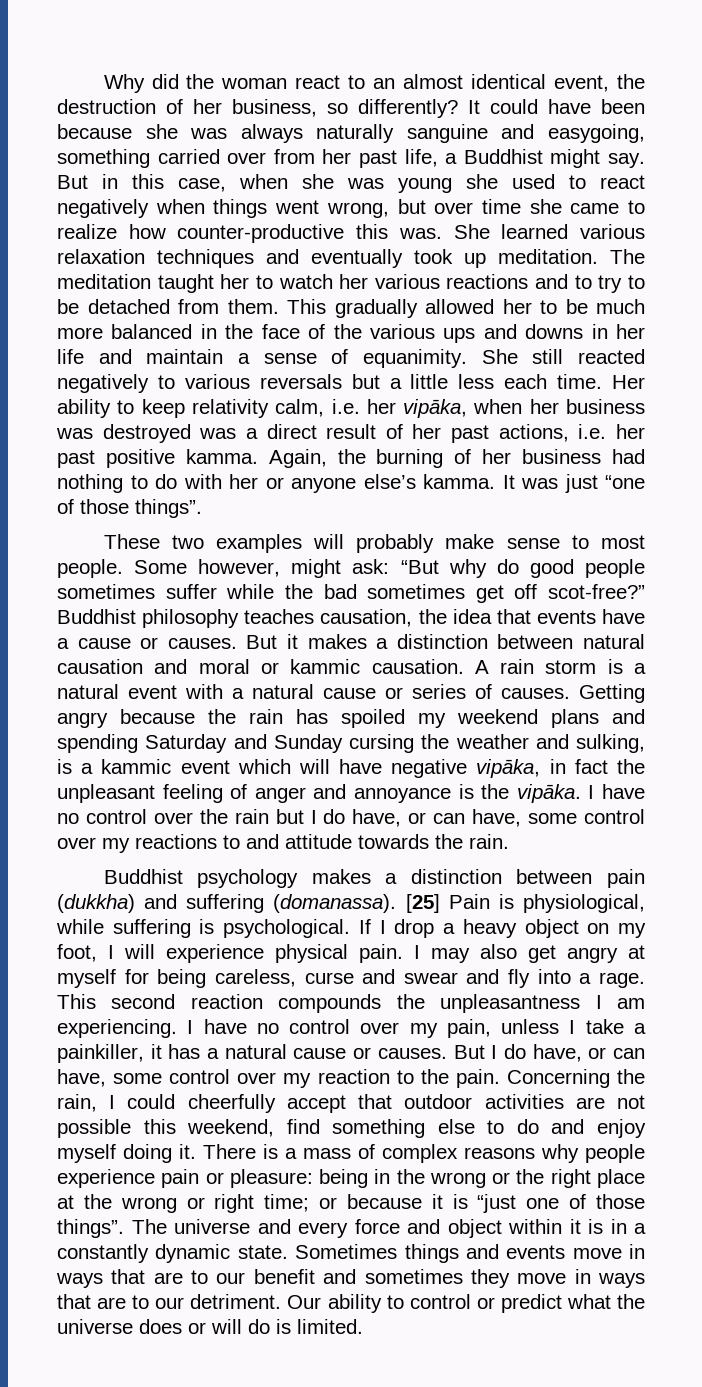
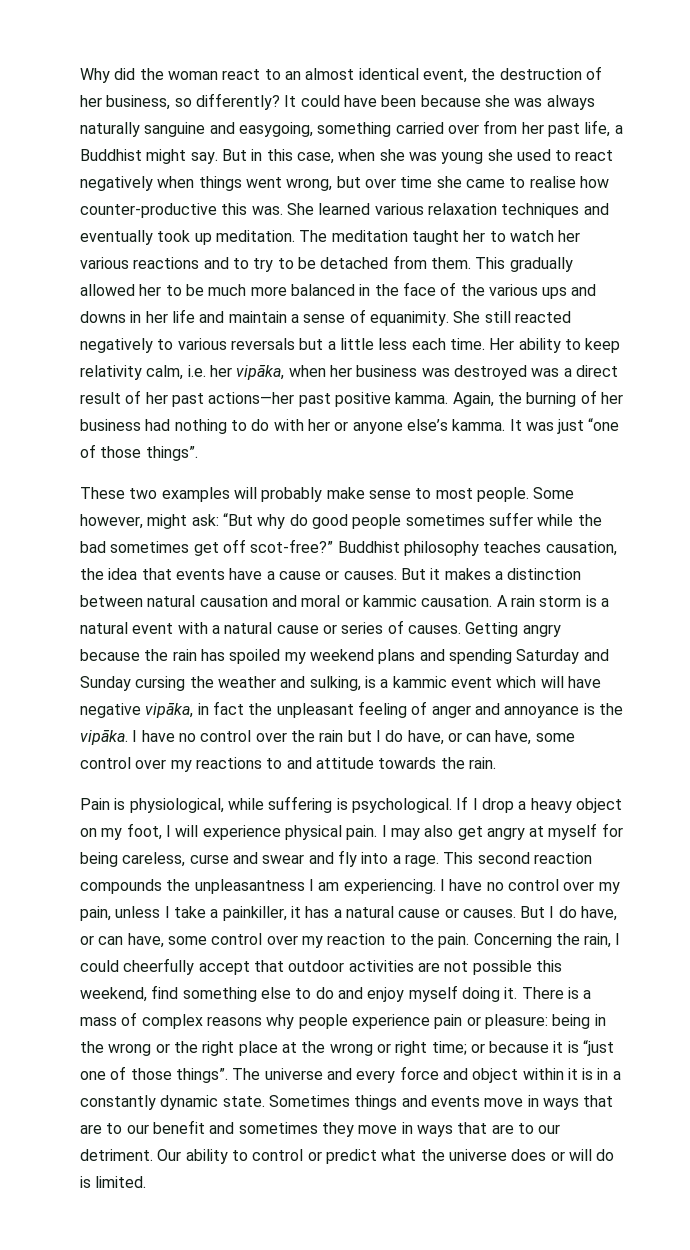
[57,224,117,239] realize -> [529,176,576,188] realise
[498,424,645,442] actions, i.e. her -> [208,392,295,404] actions—her
[103,869,645,888] [57,894,440,913] Buddhist psychology makes a distinction between pain (dukkha) and suffering (domanassa). [25] -> (496, 763) none

